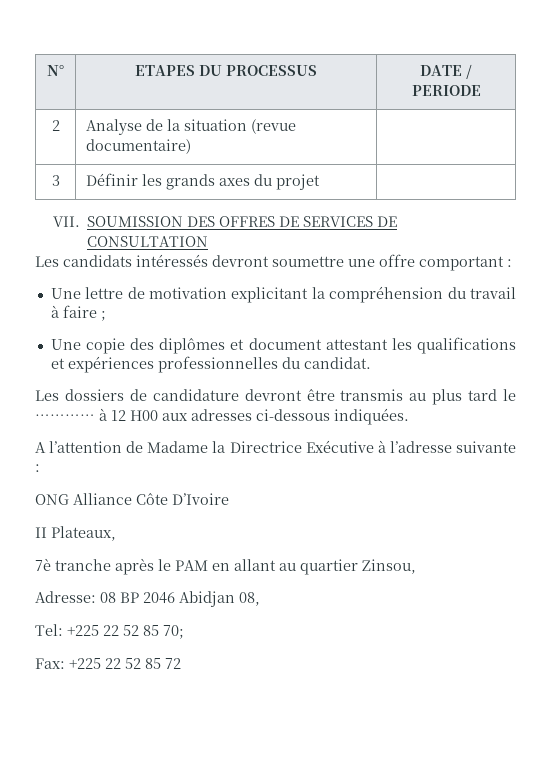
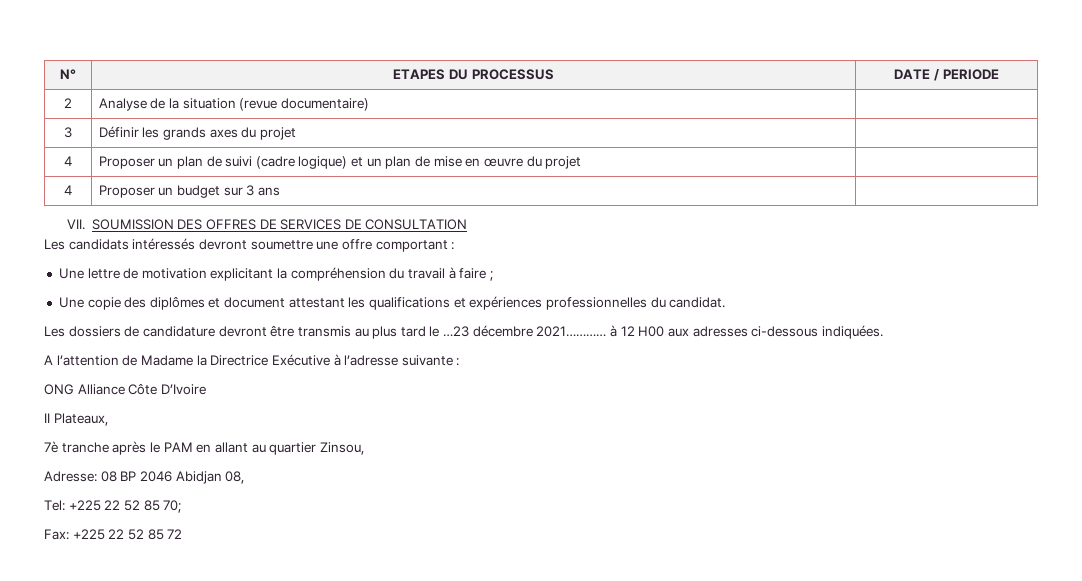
(321, 182) none -> [64,156,72,166] [98,156,582,169] [64,185,72,195] [98,185,280,198] // 4 | Proposer un plan de suivi (cadre logique) et un plan de mise en œuvre du projet | // 4 | Proposer un budget sur 3 ans |
[35,414,95,421] ………… -> [443,325,607,337] …23 décembre 2021…………

